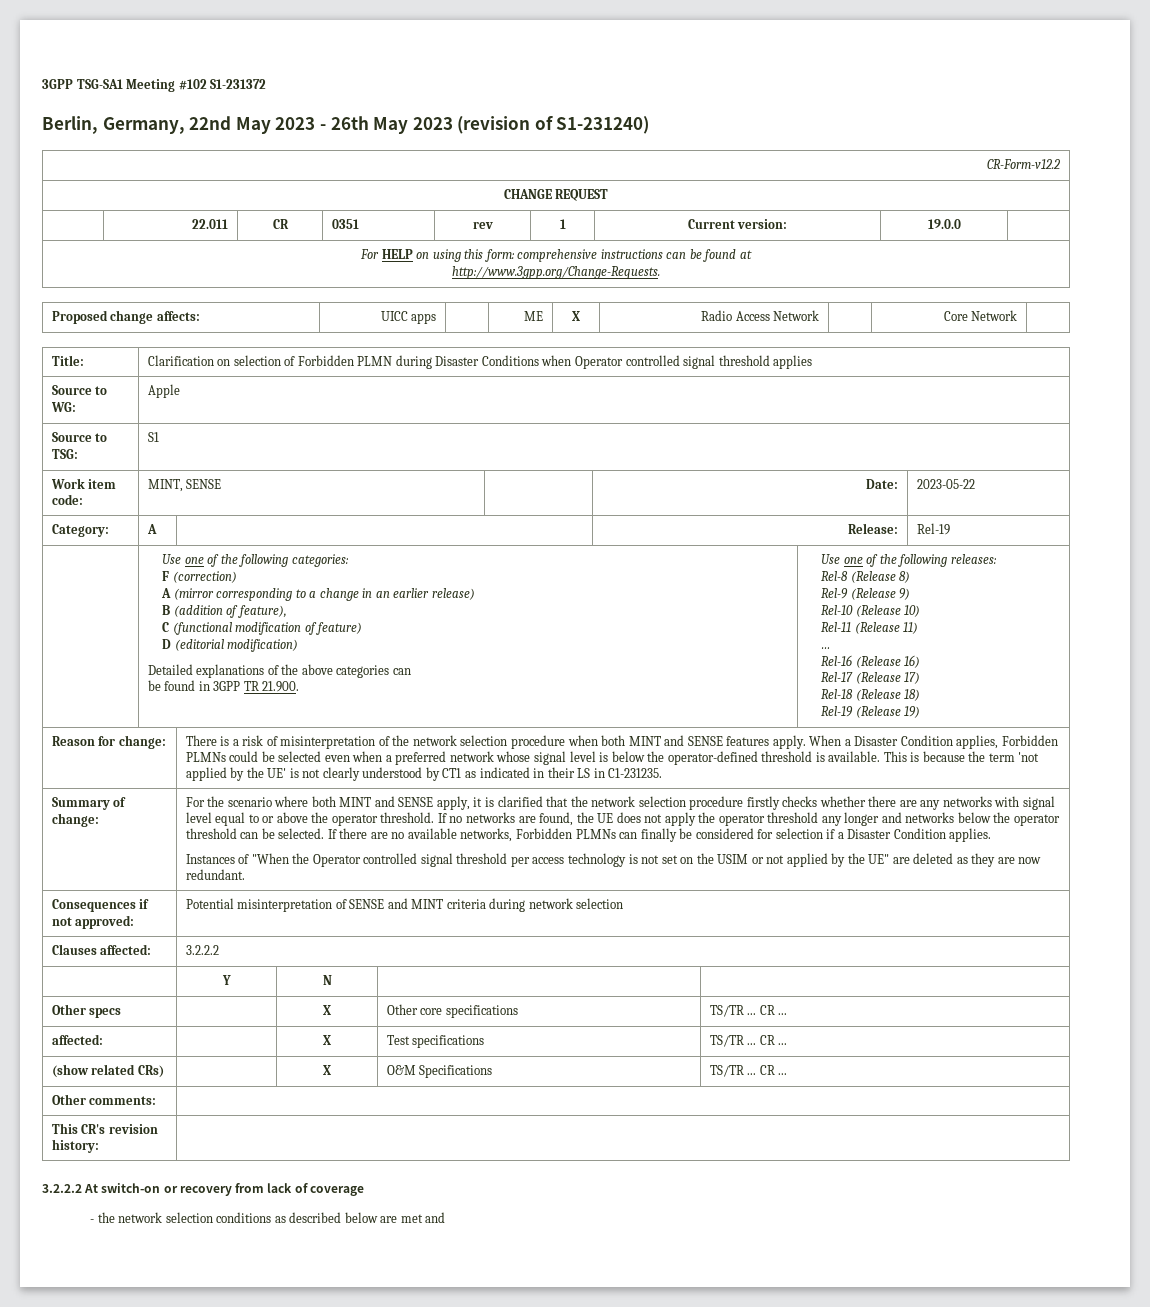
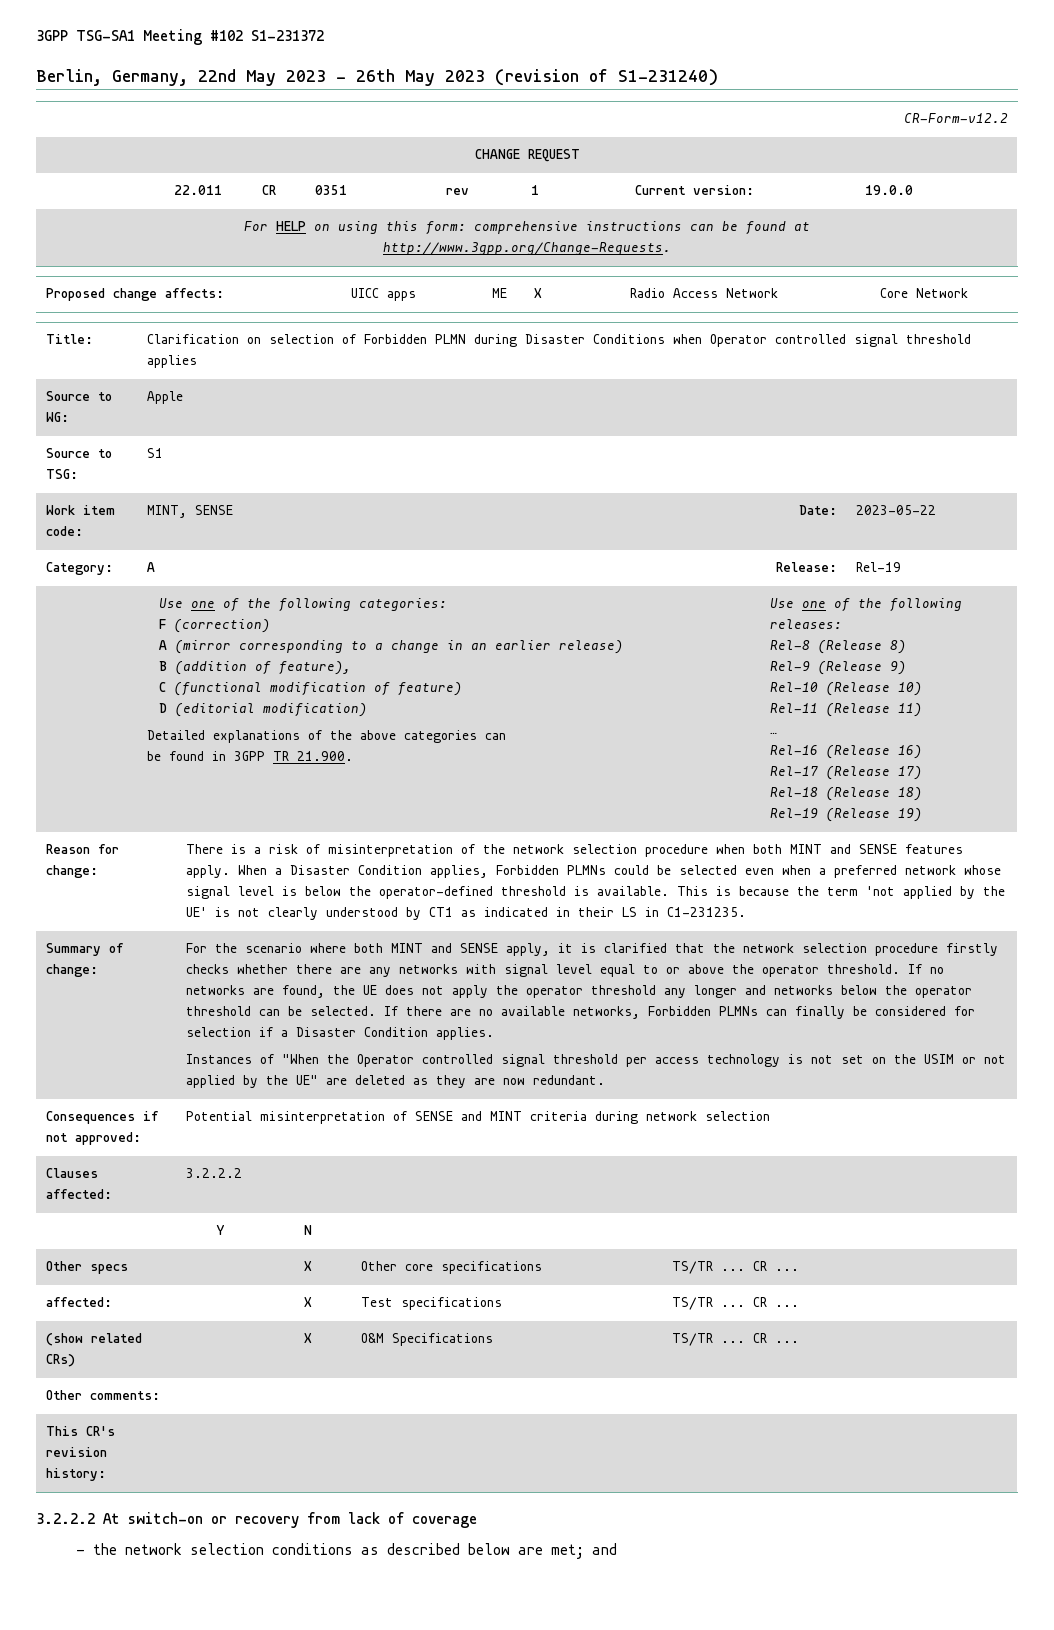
[400,1214,423,1223] met -> [550,1544,584,1559] met;

